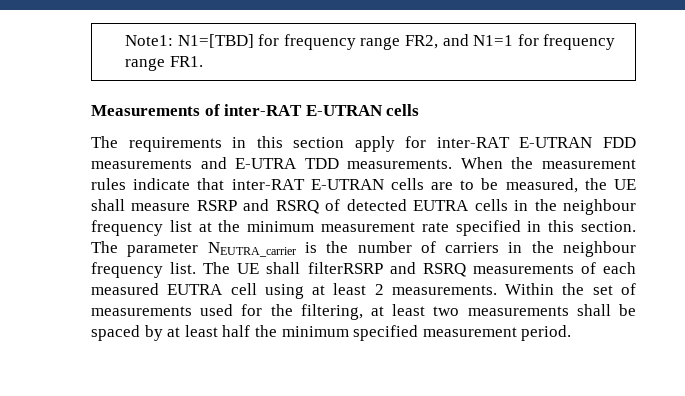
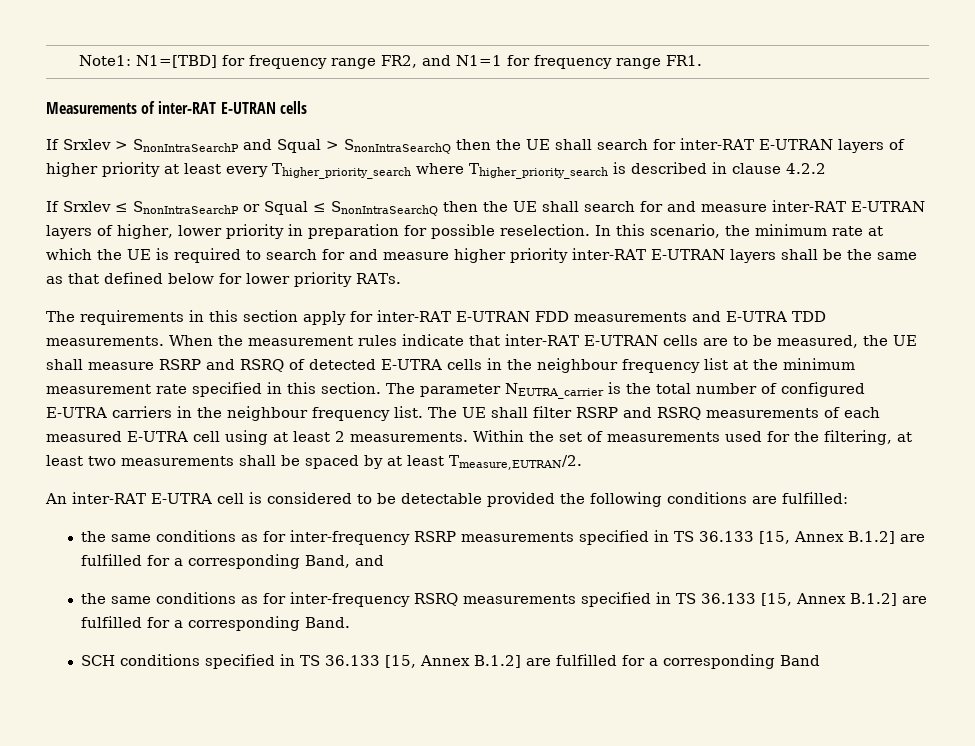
(420, 110) none -> [46,138,905,154] [46,162,826,179] [46,200,925,216] [46,224,883,239] [46,248,917,263] [46,272,401,287] // If Srxlev > SnonIntraSearchP and Squal > SnonIntraSearchQ then the UE shall search for inter-RAT E-UTRAN layers of higher priority at least every Thigher_priority_search where Thigher_priority_search is described in clause 4.2.2 // If Srxlev ≤ SnonIntraSearchP or Squal ≤ SnonIntraSearchQ then the UE shall search for and measure inter-RAT E-UTRAN layers of higher, lower priority in preparation for possible reselection. In this scenario, the minimum rate at which the UE is required to search for and measure higher priority inter-RAT E-UTRAN layers shall be the same as that defined below for lower priority RATs.
[413,200,470,211] EUTRA -> [381,359,442,370] E-UTRA
(349, 247) none -> [656,383,691,394] total
(436, 247) none -> [781,382,865,397] [46,407,107,418] configured E-UTRA
[307,262,383,274] filterRSRP -> [533,406,618,418] filter RSRP
[167,284,224,295] EUTRA -> [127,431,188,442] E-UTRA
[222,325,572,341] half the minimum specified measurement period. -> [449,455,582,470] [45,492,848,507] [81,530,926,545] [81,554,385,569] [81,592,928,607] [81,616,351,631] [81,654,821,669] Tmeasure,EUTRAN/2. // An inter-RAT E-UTRA cell is considered to be detectable provided the following conditions are fulfilled: // the same conditions as for inter-frequency RSRP measurements specified in TS 36.133 [15, Annex B.1.2] are fulfilled for a corresponding Band, and // the same conditions as for inter-frequency RSRQ measurements specified in TS 36.133 [15, Annex B.1.2] are fulfilled for a corresponding Band. // SCH conditions specified in TS 36.133 [15, Annex B.1.2] are fulfilled for a corresponding Band

